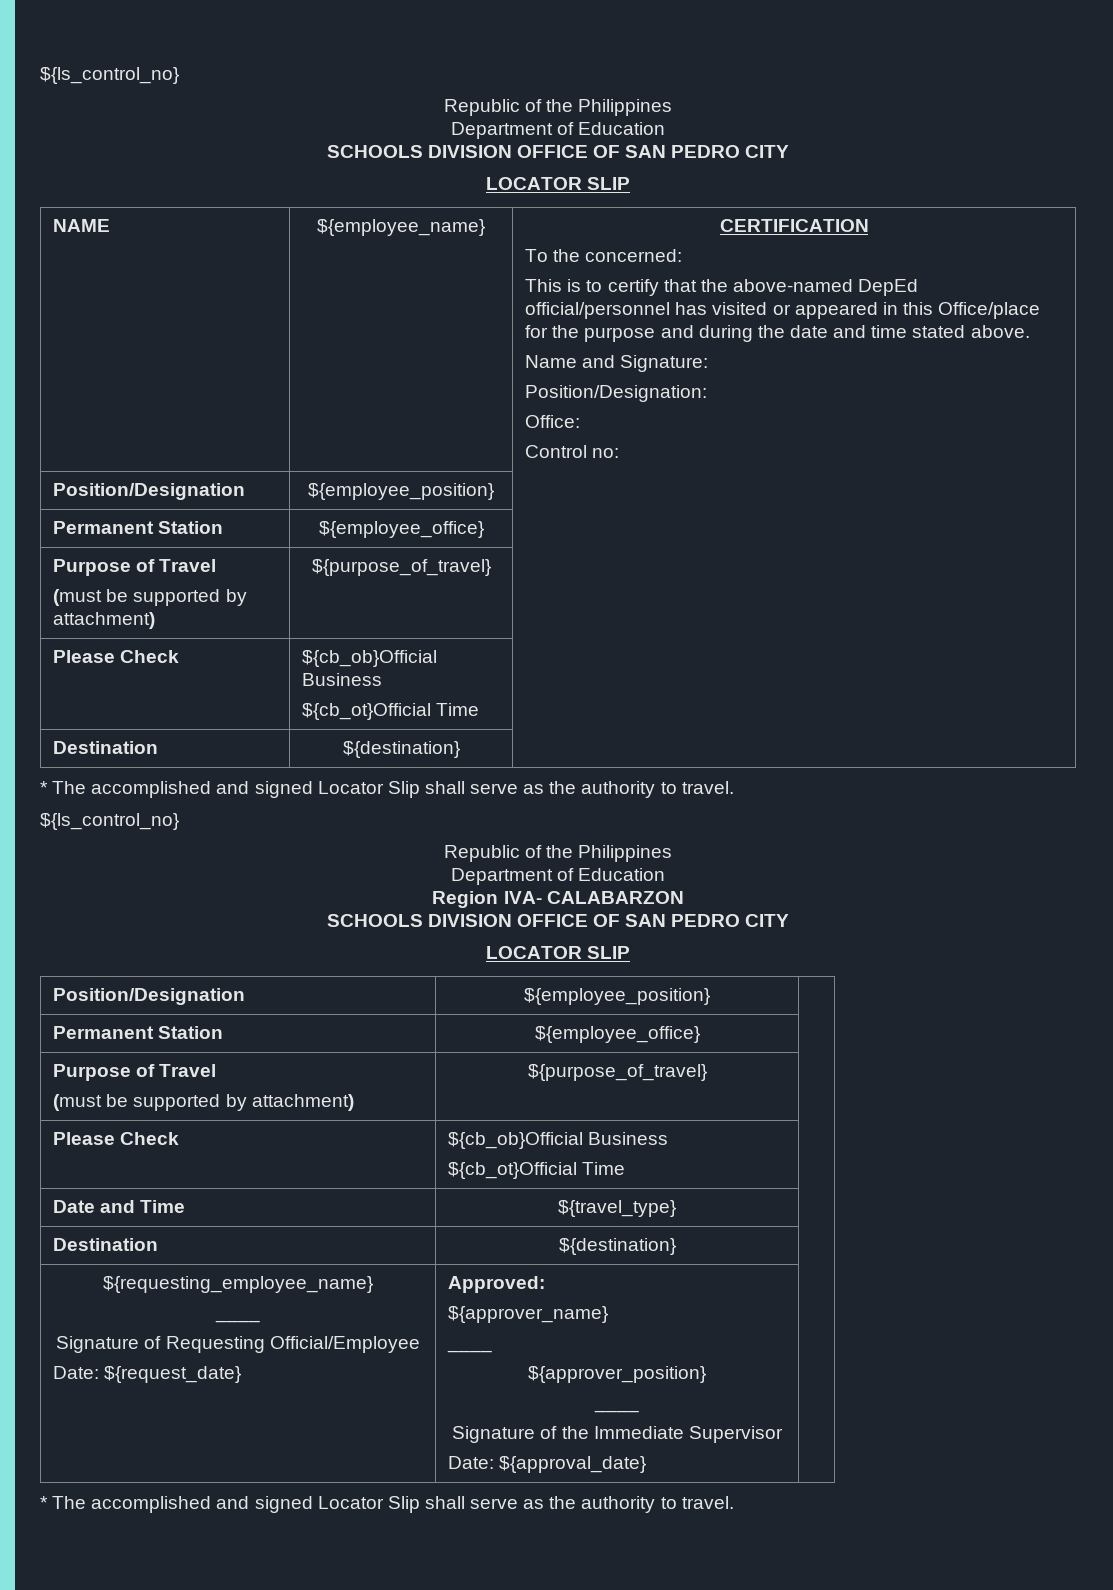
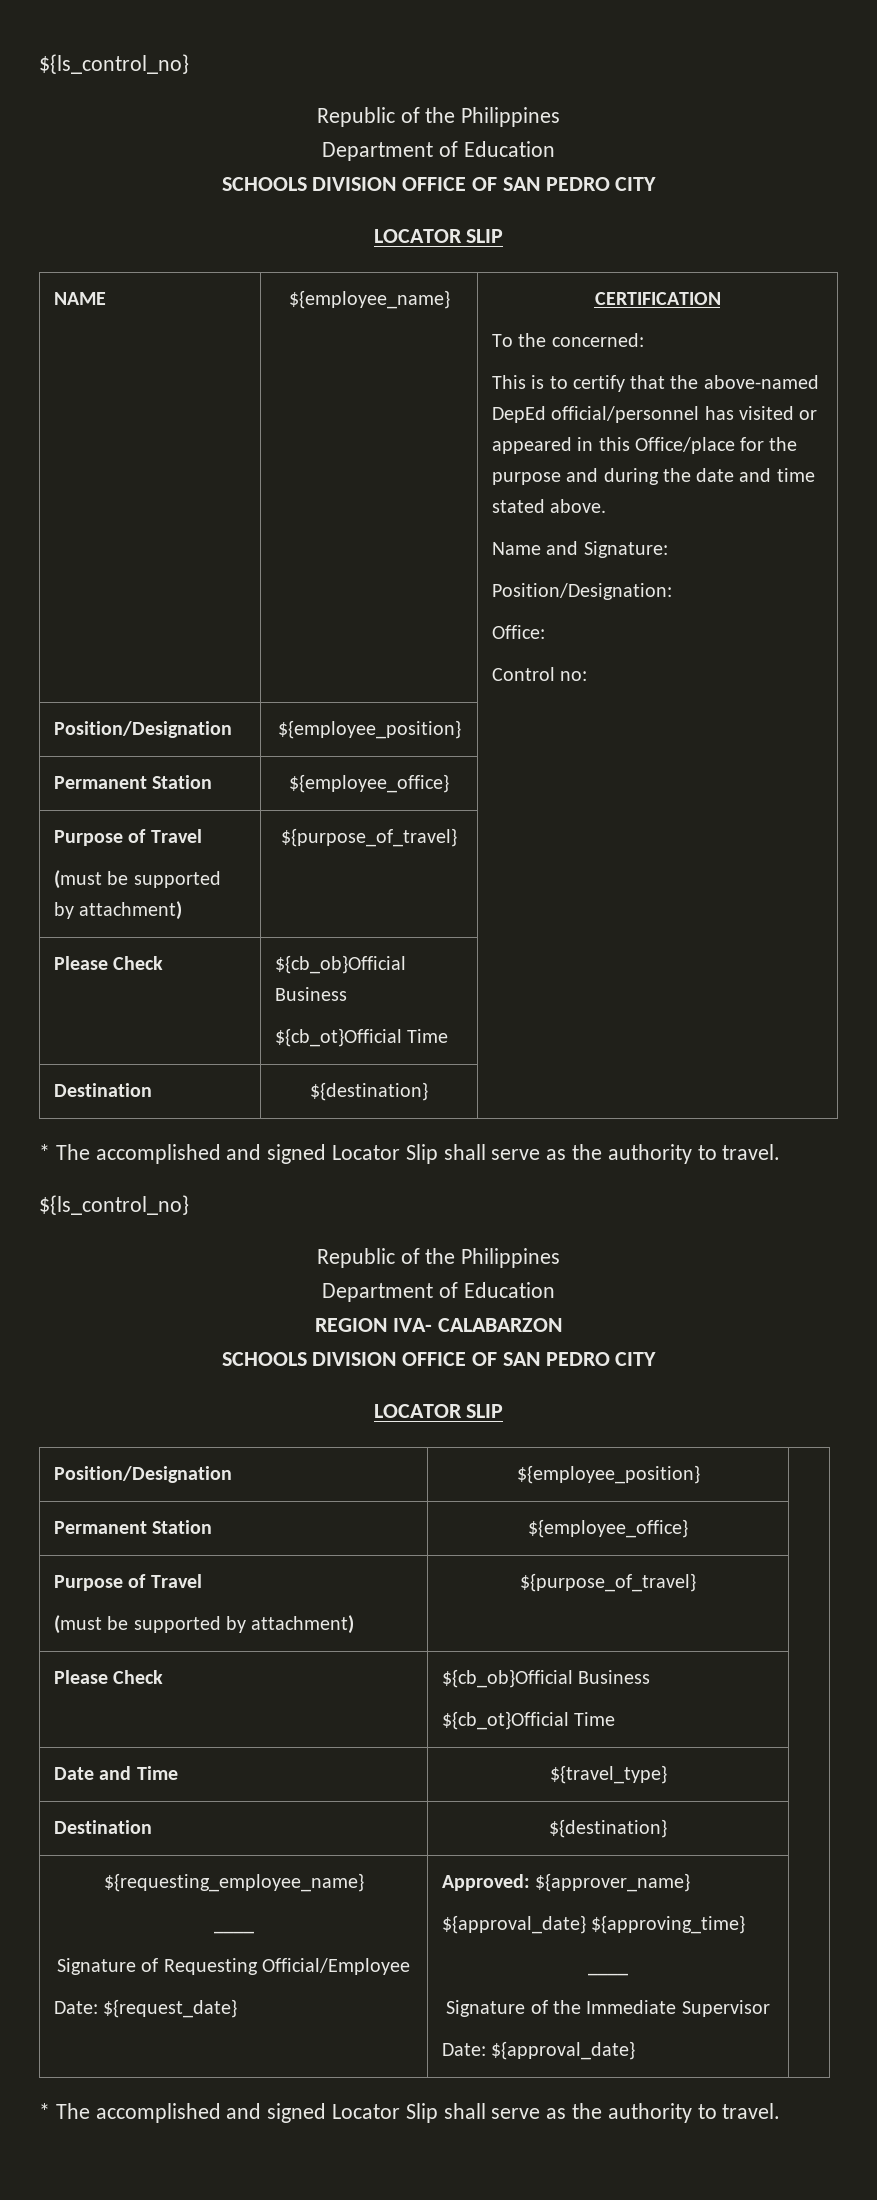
[432,891,499,908] Region -> [315,1318,388,1332] REGION
(546, 1284) // -> (531, 1882) none
[447,1349,493,1353] [528,1366,706,1383] ____ // ${approver_position} -> [442,1915,746,1934] ${approval_date} ${approving_time}

